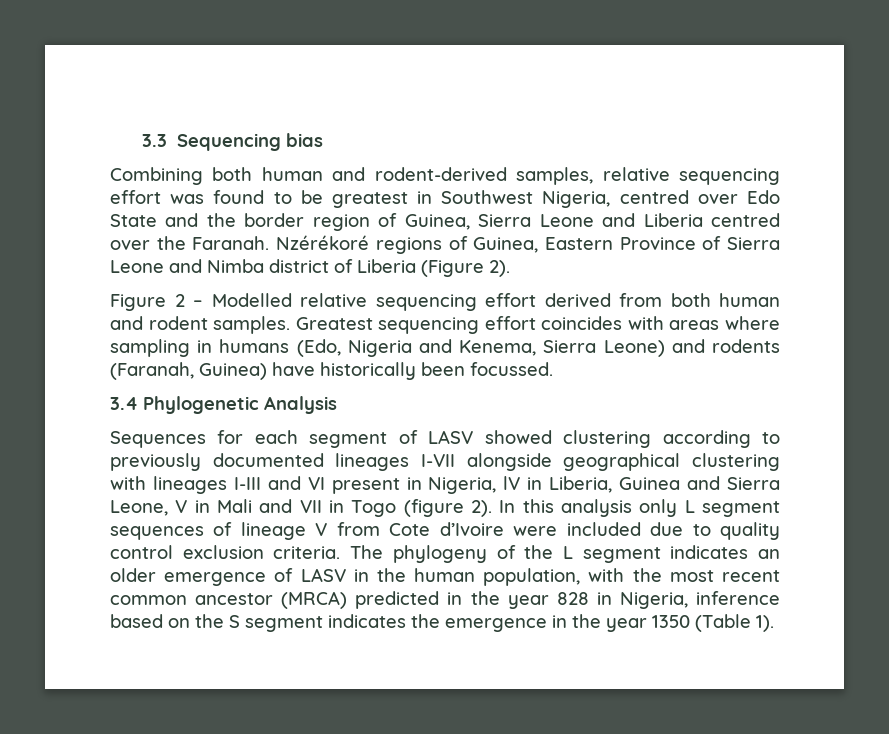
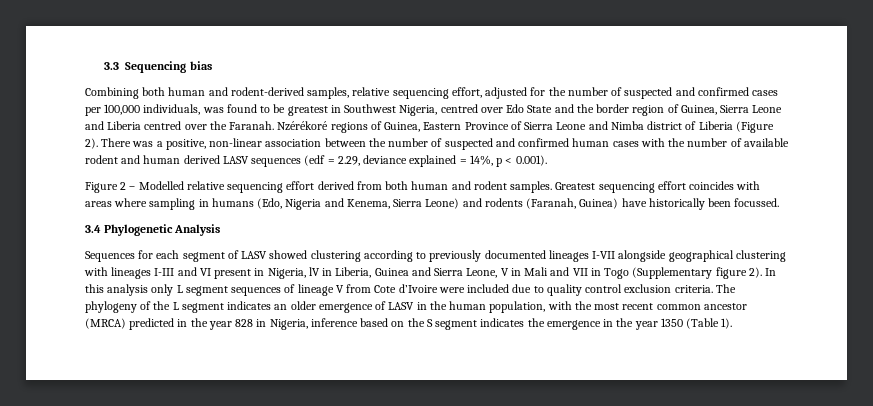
[110,190,161,204] effort -> [451,87,779,99] [85,104,201,116] effort, adjusted for the number of suspected and confirmed cases per 100,000 individuals,
(510, 268) none -> [101,138,789,150] [85,155,547,167] There was a positive, non-linear association between the number of suspected and confirmed human cases with the number of available rodent and human derived LASV sequences (edf = 2.29, deviance explained = 14%, p < 0.001).
[403,499,464,517] (figure -> [632,267,747,279] (Supplementary figure

